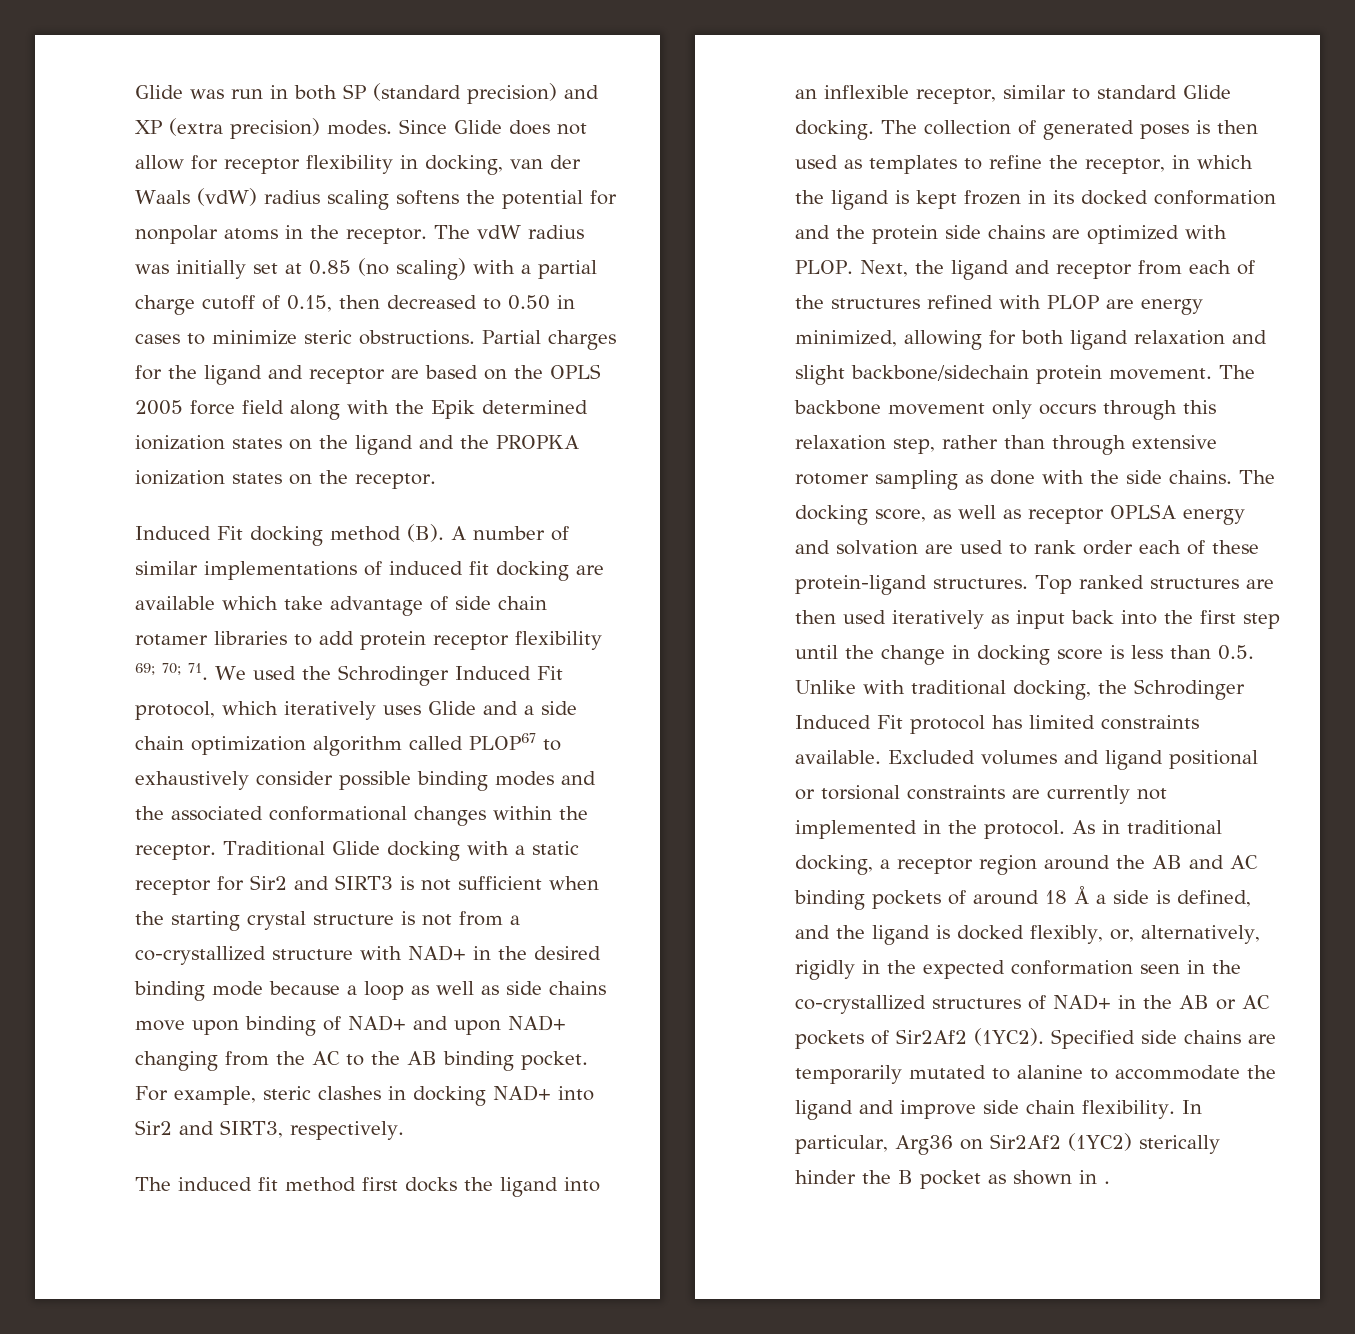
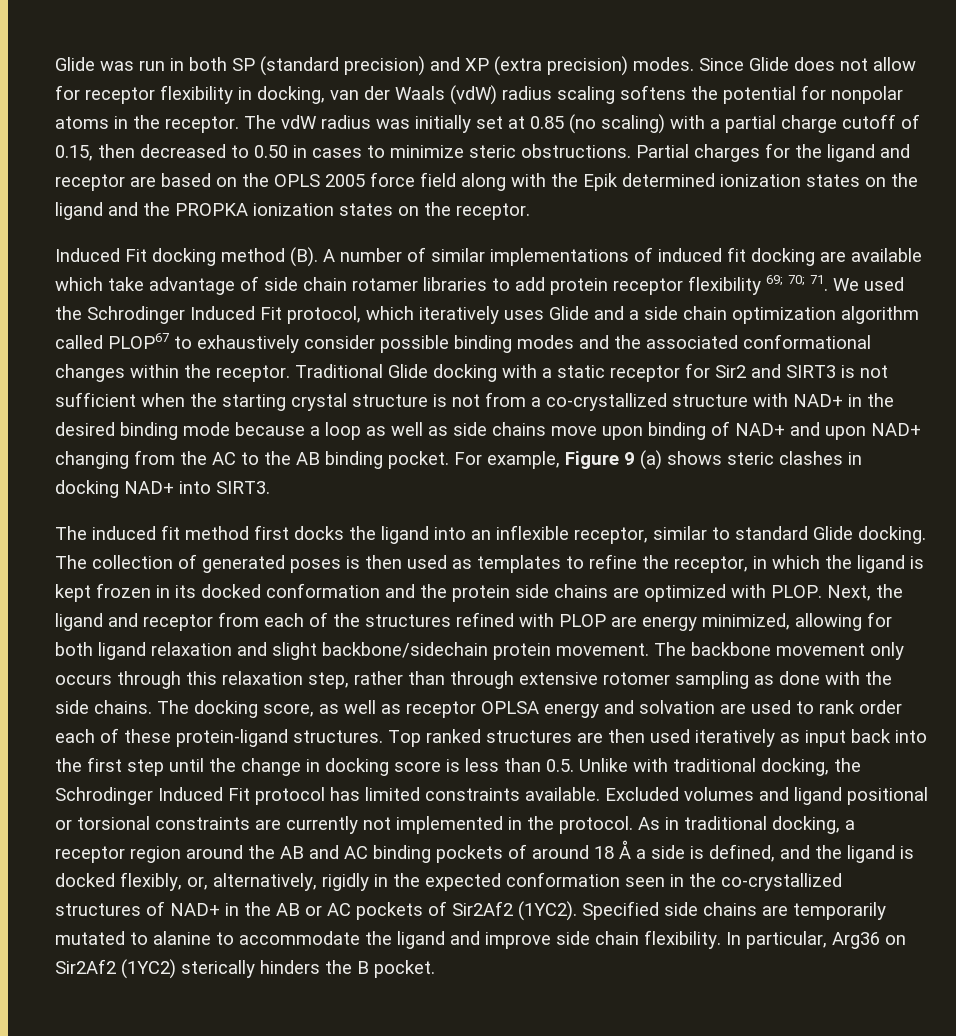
(256, 1095) none -> [565,450,722,470] Figure 9 (a) shows
[135,1120,404,1140] Sir2 and SIRT3, respectively. -> [216,481,270,494] SIRT3.
[795,1170,856,1184] hinder -> [260,960,320,974] hinders
[920,1170,1110,1189] pocket as shown in . -> [374,960,435,978] pocket.

